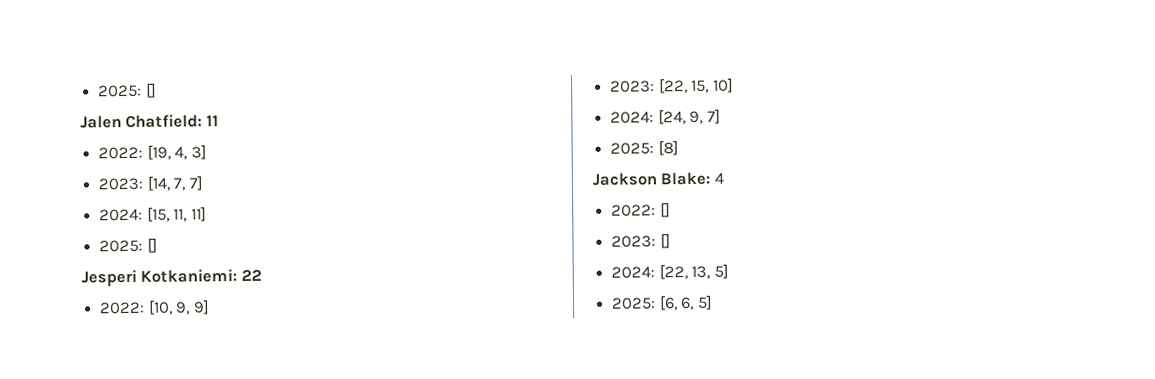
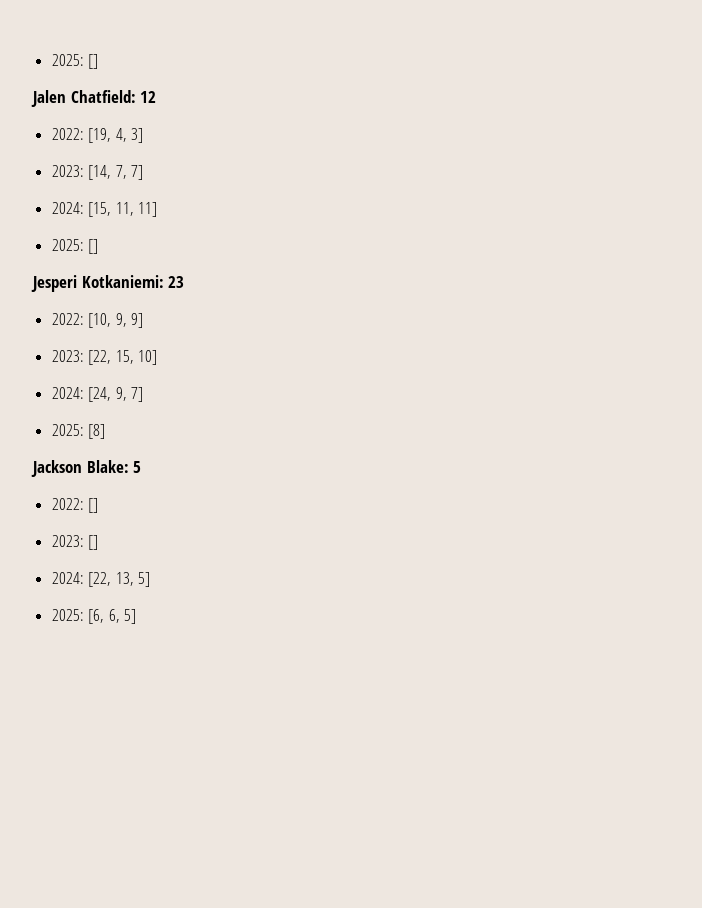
[205,115,219,127] 11 -> [140,91,157,103] 12
[240,269,262,282] 22 -> [168,276,185,288] 23
[713,172,724,184] 4 -> [133,461,142,473] 5

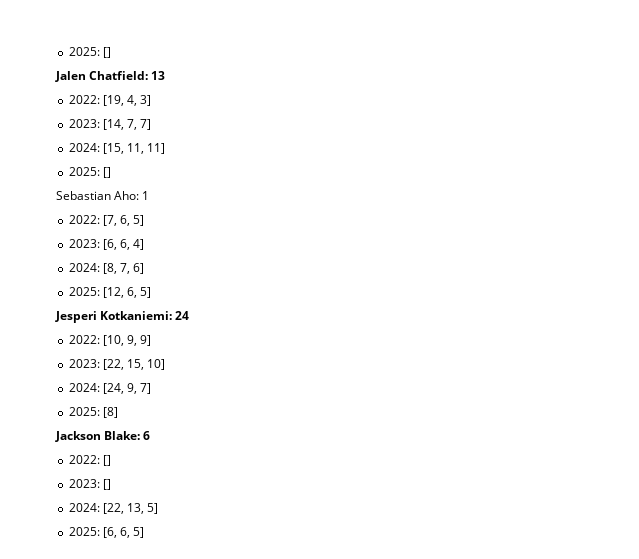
[140,91,157,103] 12 -> [151,71,166,80] 13
(99, 246) none -> [56,191,150,200] [68,215,144,226] [68,239,144,250] [68,263,144,274] [68,287,151,298] // Sebastian Aho: 1 // 2022: [7, 6, 5] // 2023: [6, 6, 4] // 2024: [8, 7, 6] // 2025: [12, 6, 5]
[168,276,185,288] 23 -> [175,311,190,320] 24
[133,461,142,473] 5 -> [143,431,151,440] 6

